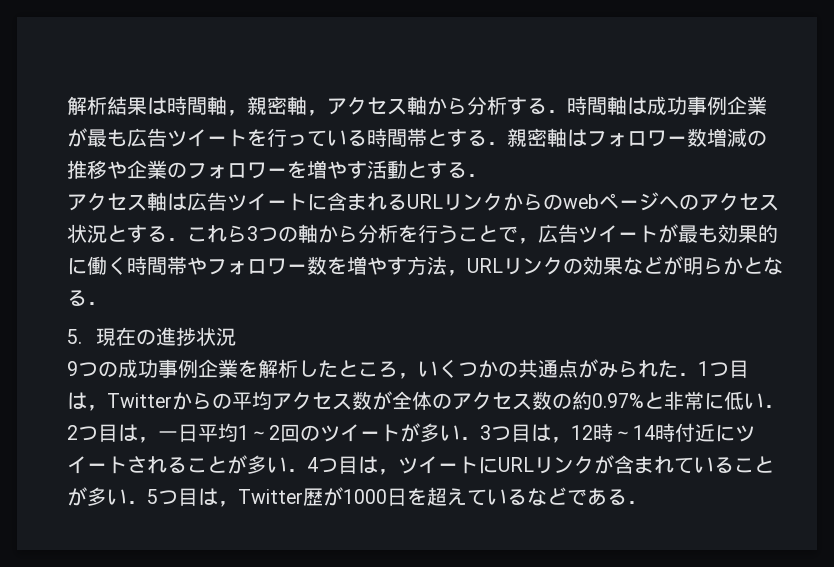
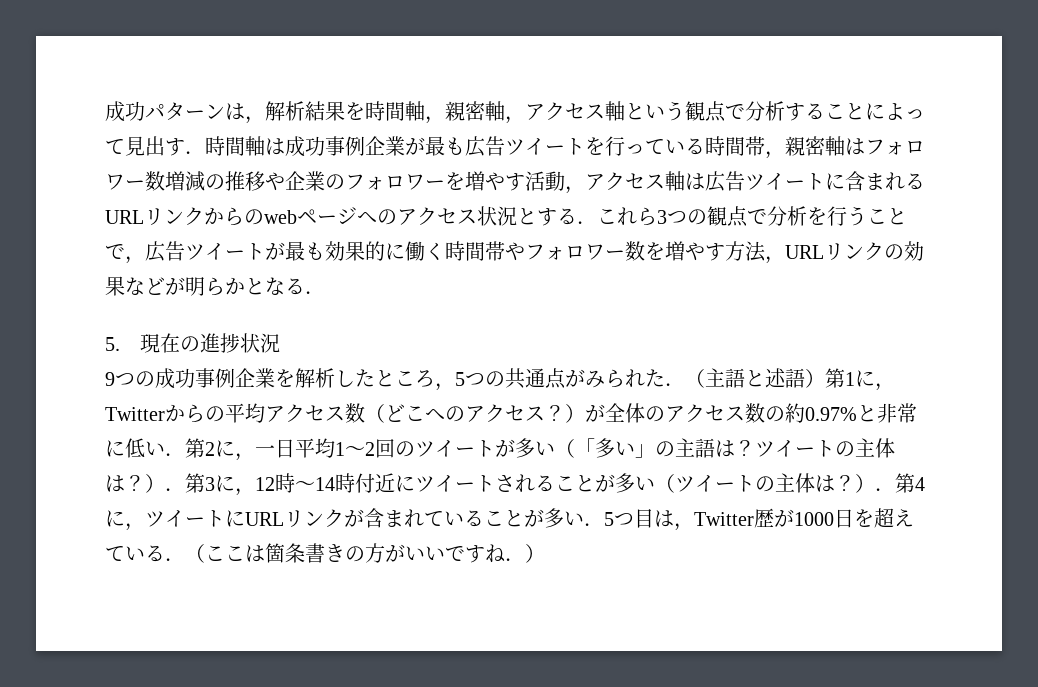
(67, 105) none -> [105,101,265,124] 成功パターンは，
[147,97,167,115] は -> [345,102,365,120] を
[427,96,547,115] から分析する -> [625,101,925,122] [105,136,185,156] という観点で分析することによって見出す
[427,129,507,147] とする． -> [765,151,785,159] ，
[407,161,487,179] とする． // -> [565,186,585,194] ，
[298,224,358,243] 軸から -> [707,206,767,227] 観点で
[418,359,498,378] いくつか -> [455,372,485,386] 5つ
[698,360,749,378] [67,392,87,410] 1つ目は -> [685,368,875,388] （主語と述語）第1に
(372, 400) none -> [365,404,585,423] （どこへのアクセス？）
[67,424,138,442] 2つ目は -> [185,438,235,458] 第2に
[460,424,551,442] ．3つ目は -> [555,438,895,458] [105,473,235,493] （「多い」の主語は？ツイートの主体は？）．第3に
[287,456,378,474] ．4つ目は -> [655,473,925,493] [105,510,125,527] （ツイートの主体は？）．第4に
[527,487,647,506] などである． -> [165,543,545,563] ．（ここは箇条書きの方がいいですね．）

